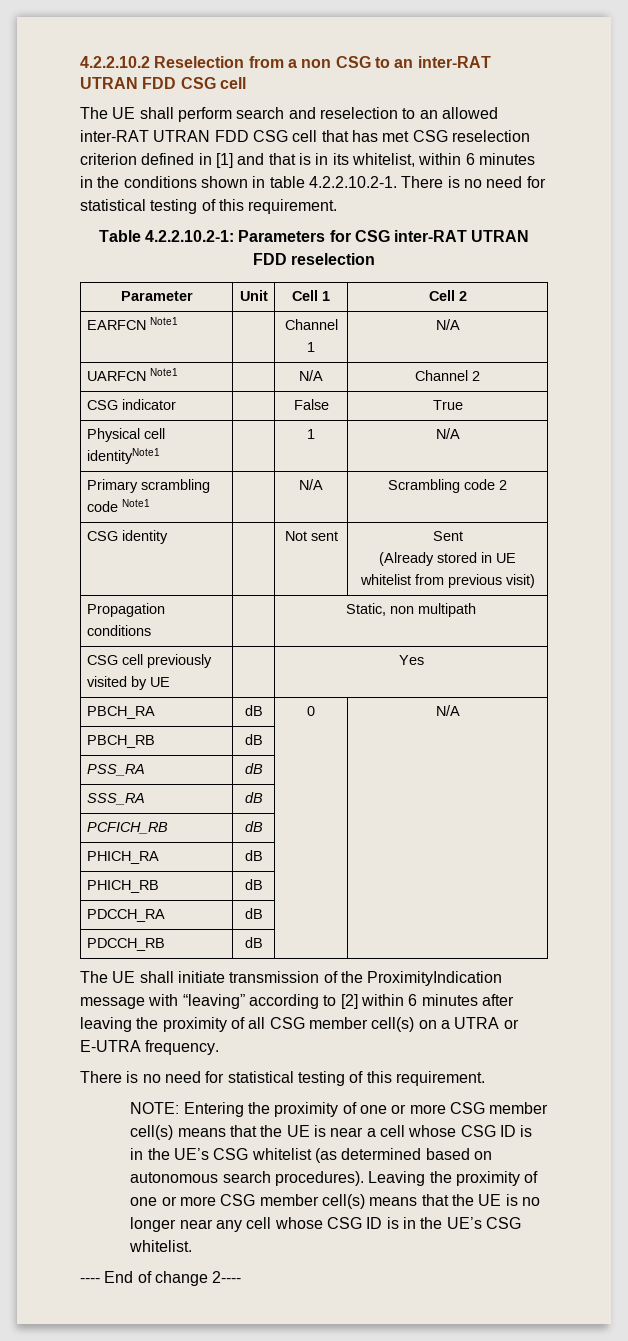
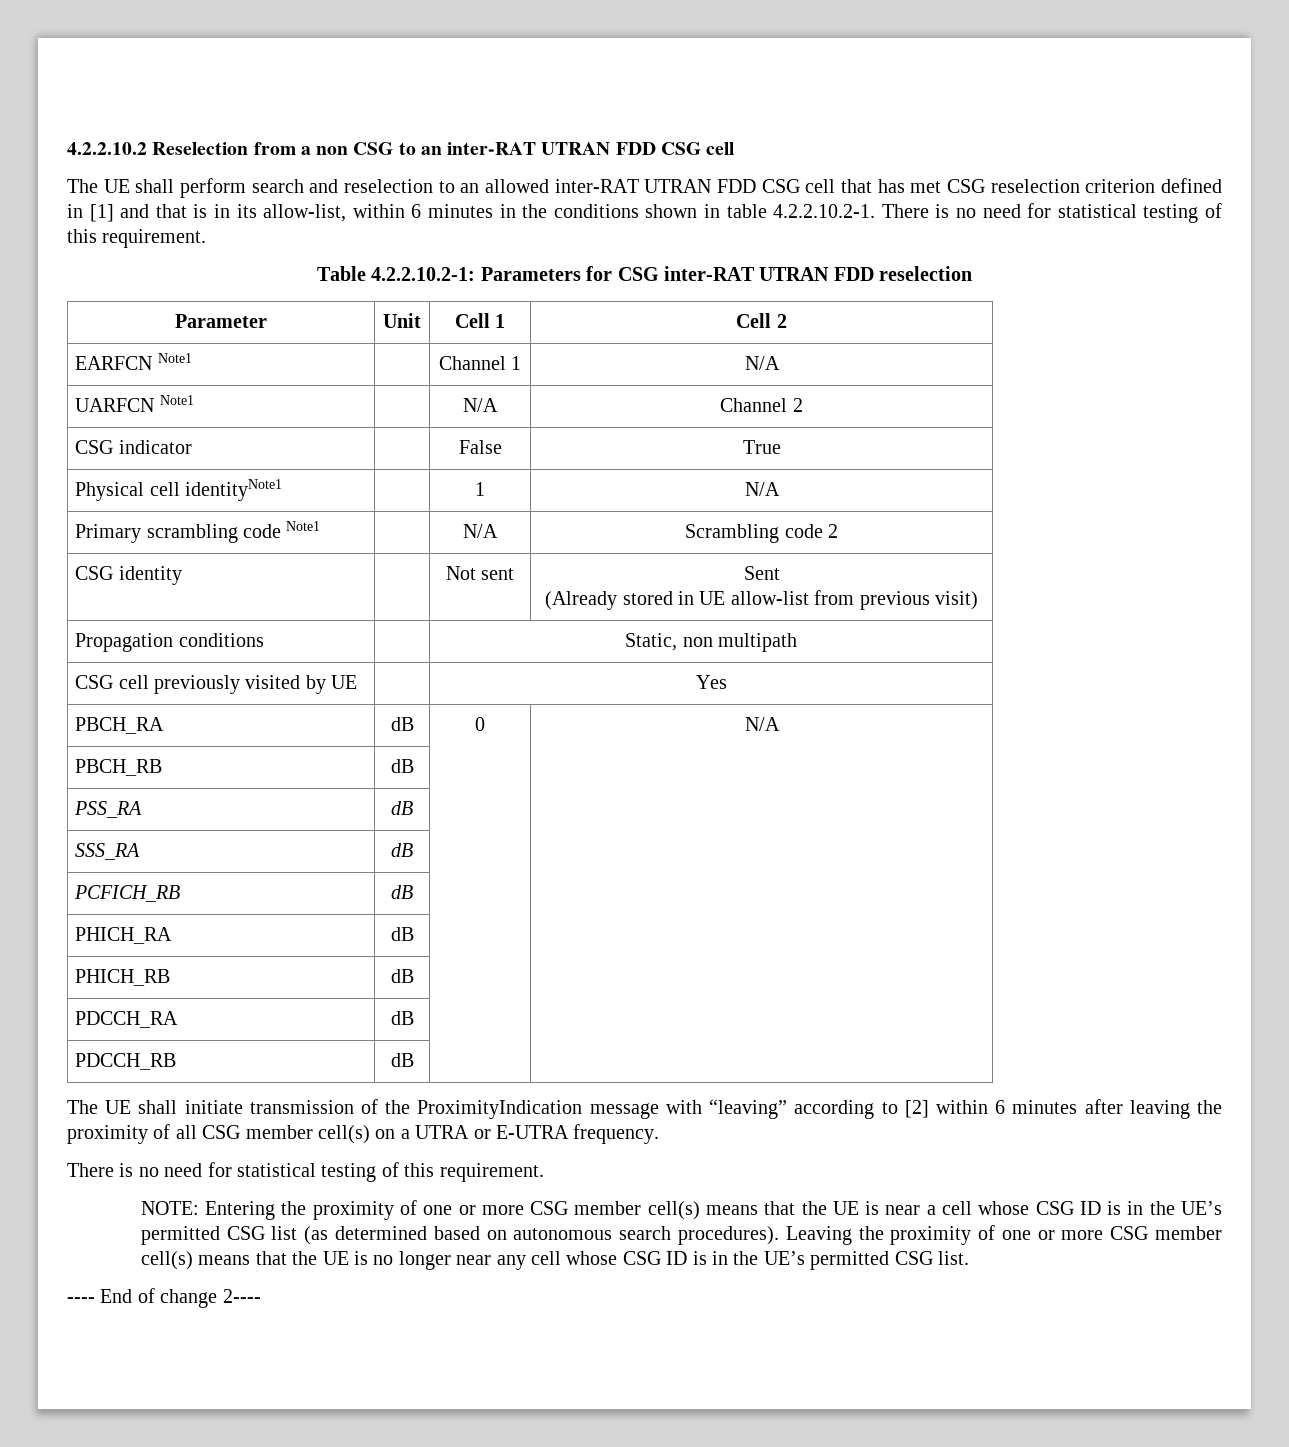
[351,153,415,167] whitelist, -> [263,204,347,222] allow-list,
[359,574,411,585] whitelist -> [730,591,809,605] allow-list
[213,1148,312,1160] CSG whitelist -> [140,1226,298,1245] permitted CSG list
[485,1217,521,1229] [129,1240,193,1252] CSG whitelist. -> [810,1251,969,1270] permitted CSG list.

